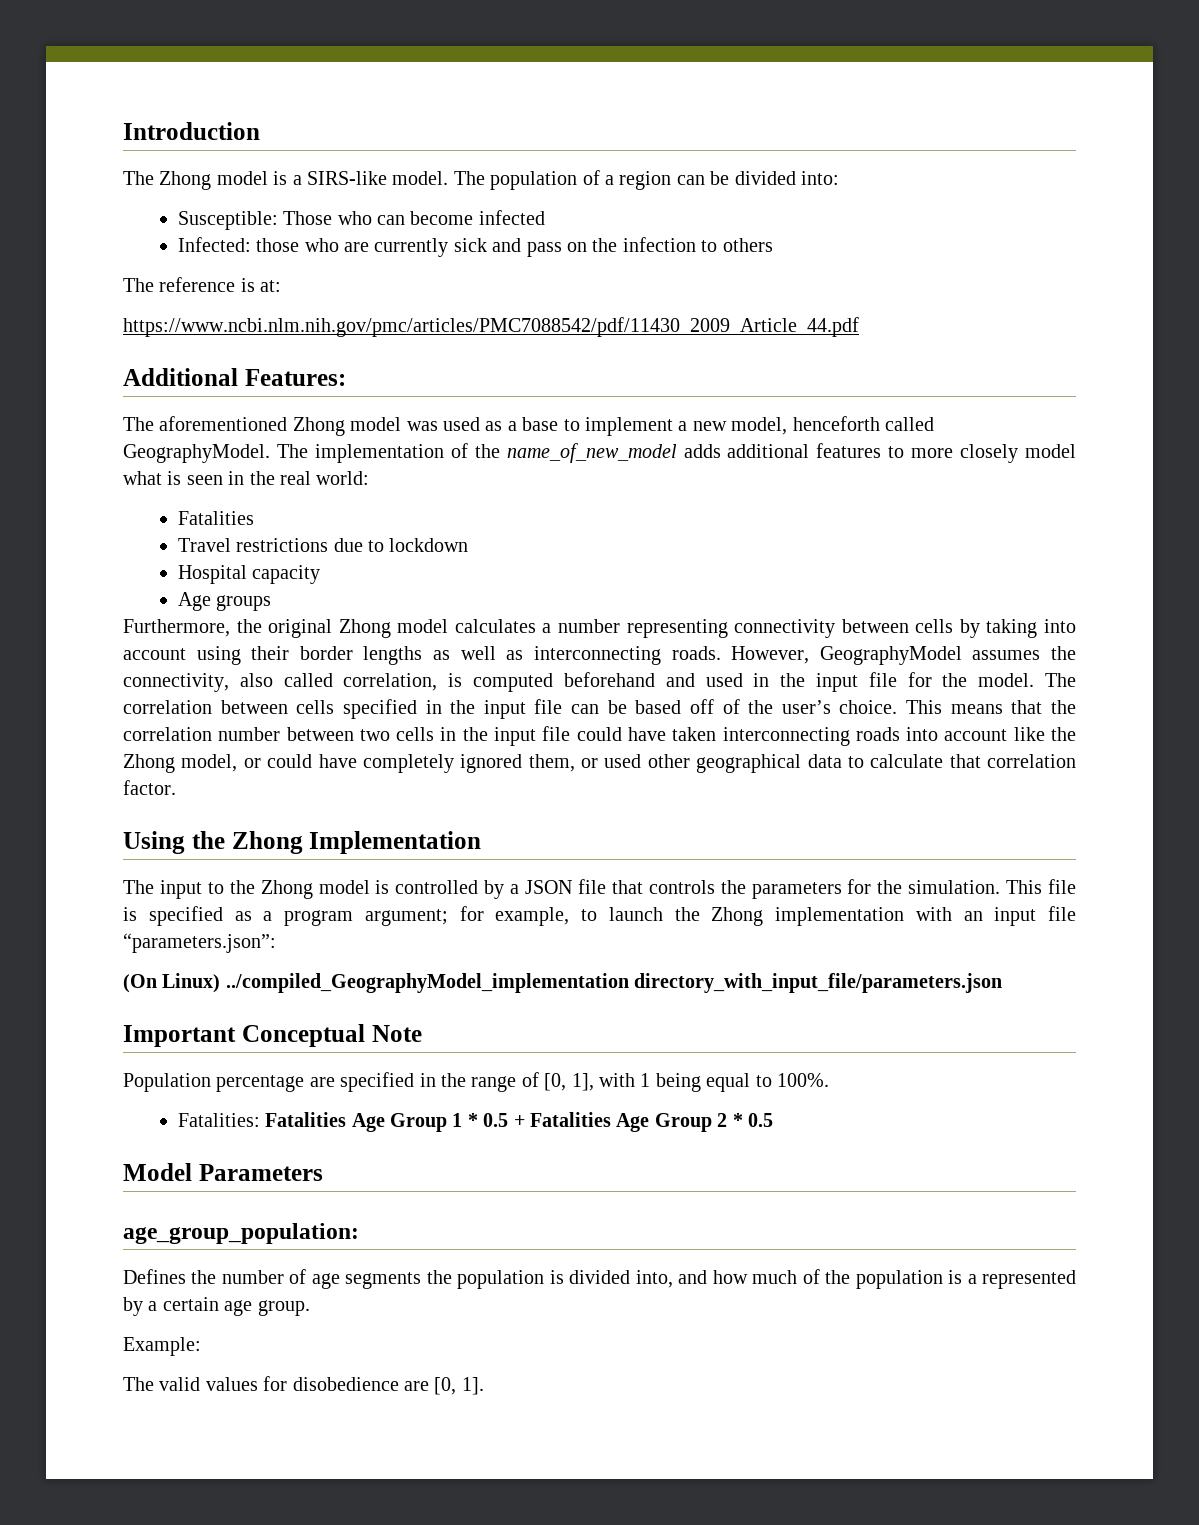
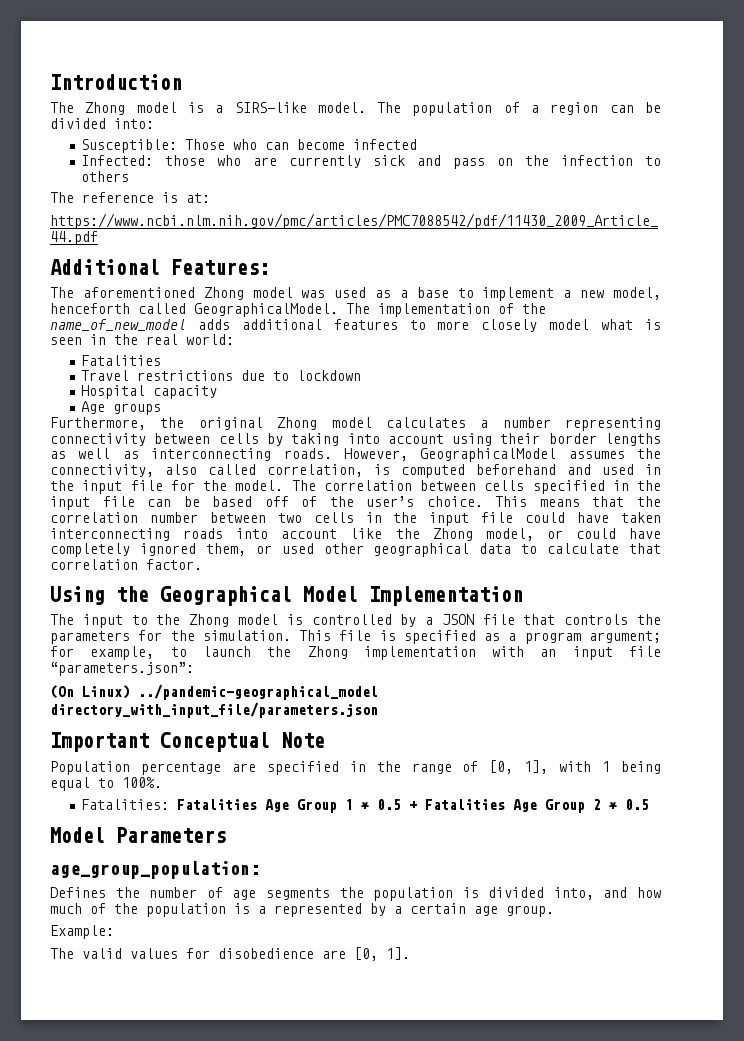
[123,444,270,463] GeographyModel. -> [194,303,338,317] GeographicalModel.
[819,646,962,665] GeographyModel -> [420,448,557,462] GeographicalModel
[231,831,303,854] Zhong -> [160,586,358,606] Geographical Model
[225,973,629,993] ../compiled_GeographyModel_implementation -> [138,684,378,700] ../pandemic-geographical_model

